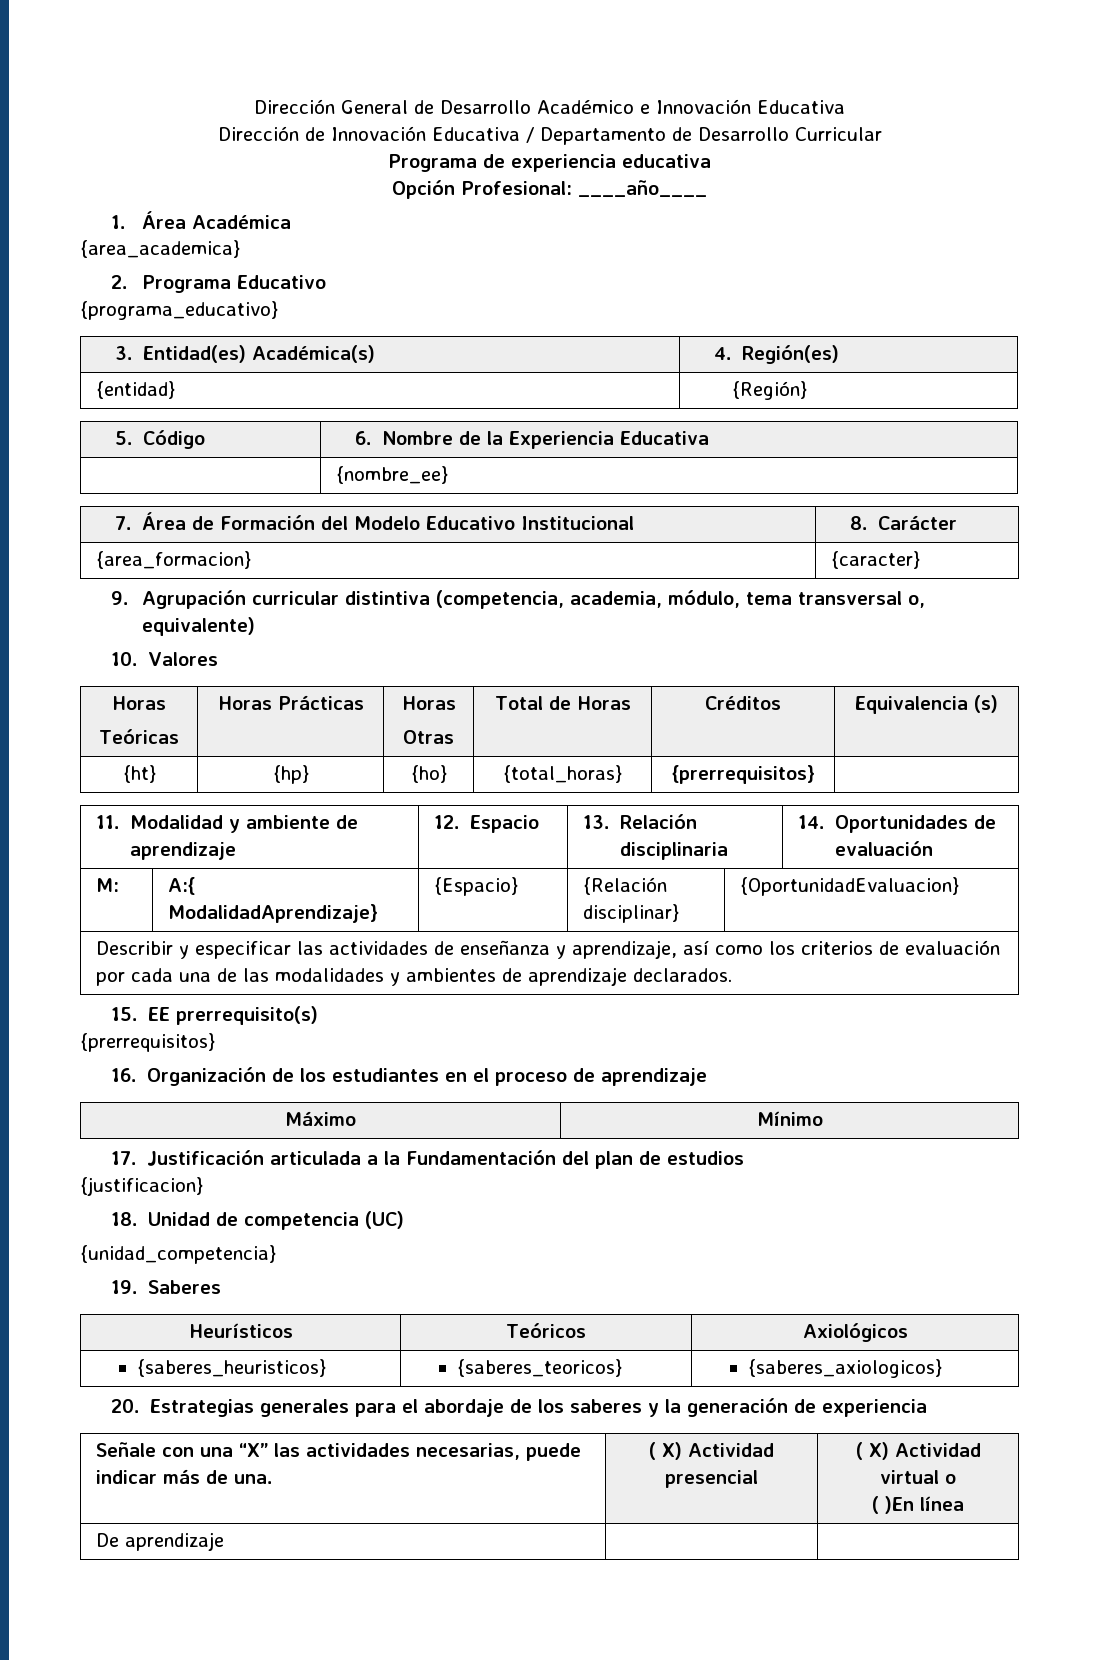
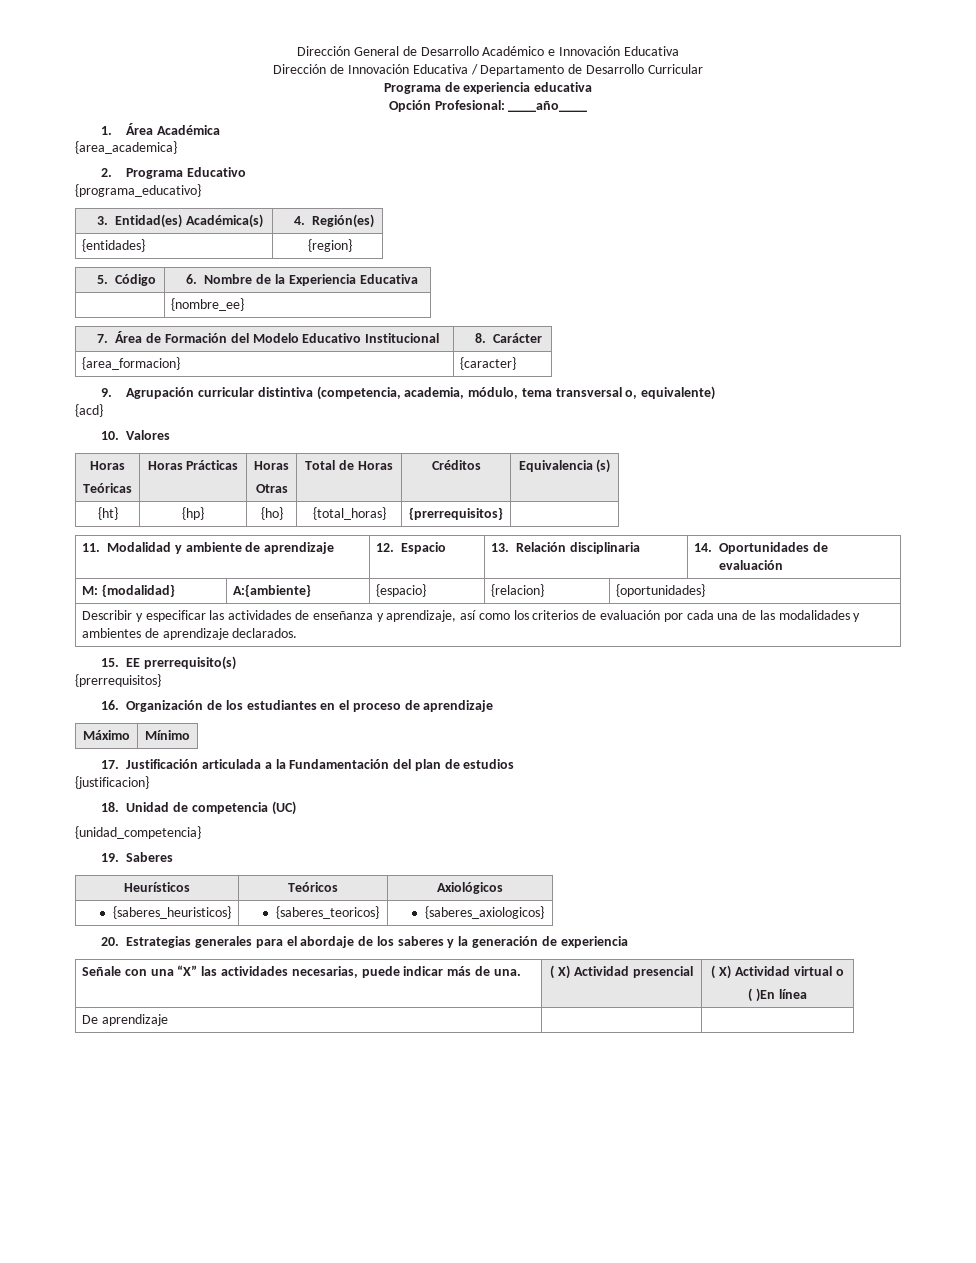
[95,381,175,399] [732,381,808,400] {entidad} | {Región} -> [82,239,146,252] [308,239,353,252] {entidades} | {region}
(256, 626) none -> [75,404,103,417] // {acd}
[167,877,195,895] [167,904,378,923] [433,877,518,896] [582,877,667,895] [582,904,679,923] [739,877,959,896] | A:{ ModalidadAprendizaje} | {Espacio} | {Relación disciplinar} | {OportunidadEvaluacion} -> [101,584,175,597] [233,584,312,597] [376,584,427,597] [491,584,545,597] [616,584,706,597] {modalidad} | A:{ambiente} | {espacio} | {relacion} | {oportunidades}

